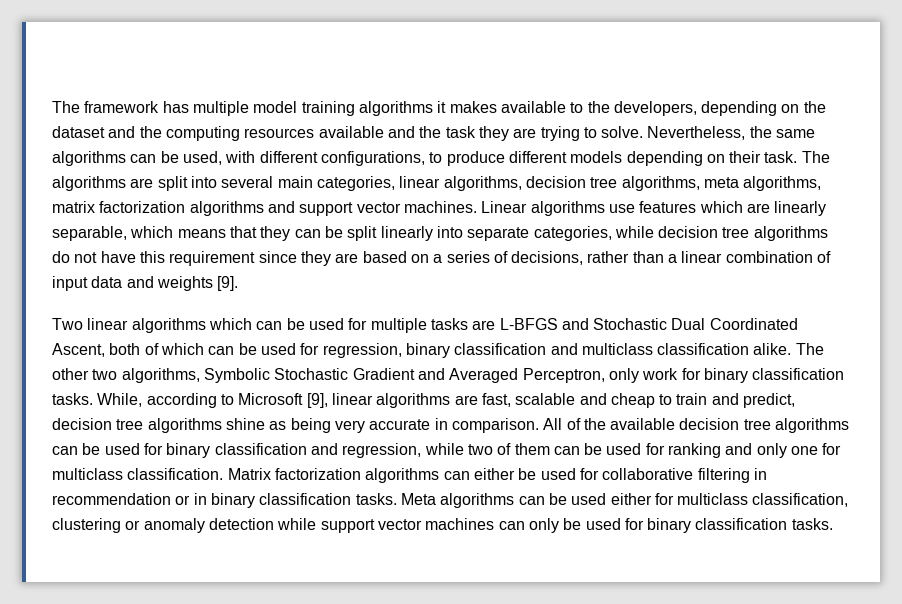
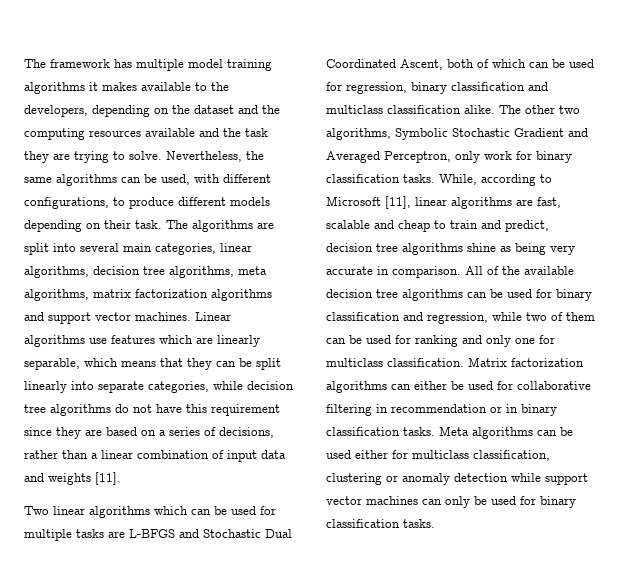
[217,276,239,291] [9]. -> [95,472,121,485] [11].
[306,393,328,408] [9], -> [385,196,411,209] [11],

